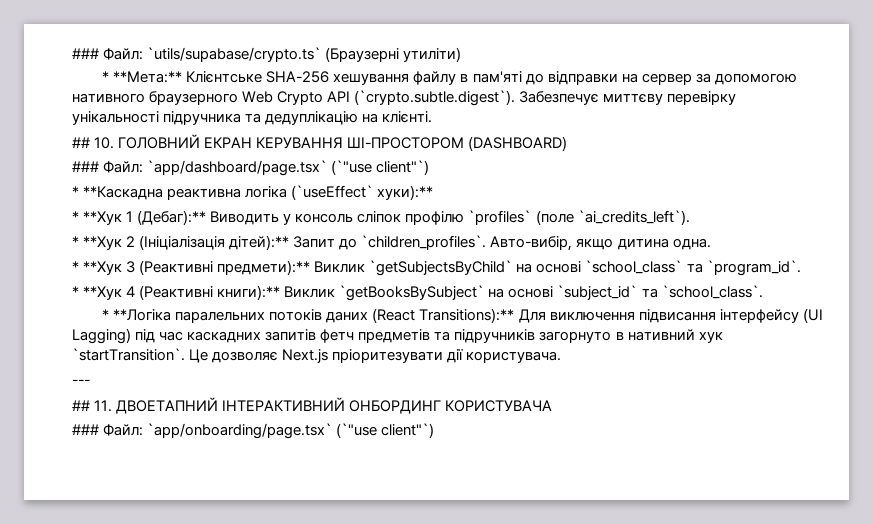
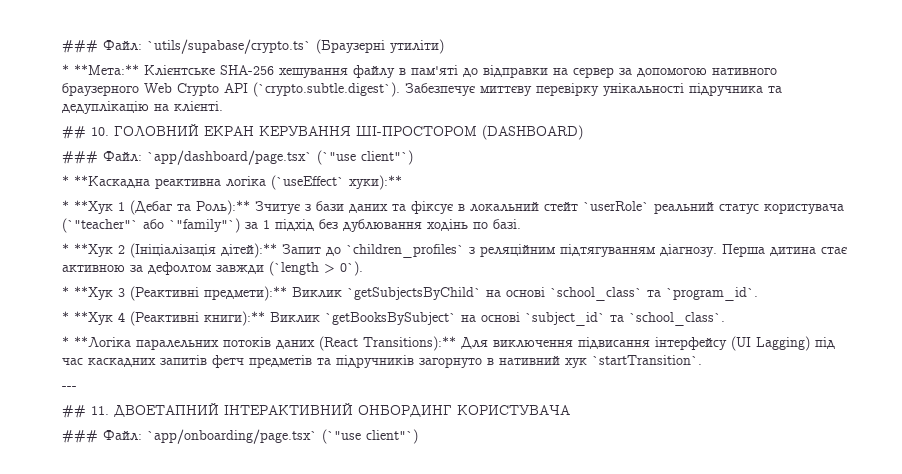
[137,210,690,225] (Дебаг):** Виводить у консоль сліпок профілю `profiles` (поле `ai_credits_left`). -> [130,200,844,215] [62,218,521,233] (Дебаг та Роль):** Зчитує з бази даних та фіксує в локальний стейт `userRole` реальний статус користувача (`"teacher"` або `"family"`) за 1 підхід без дублювання ходінь по базі.
[361,235,711,251] `children_profiles`. Авто-вибір, якщо дитина одна. -> [346,244,847,258] [62,261,363,276] `children_profiles` з реляційним підтягуванням діагнозу. Перша дитина стає активною за дефолтом завжди (`length > 0`).
[189,349,562,363] Це дозволяє Next.js пріоритезувати дії користувача. -> (702, 360) none

